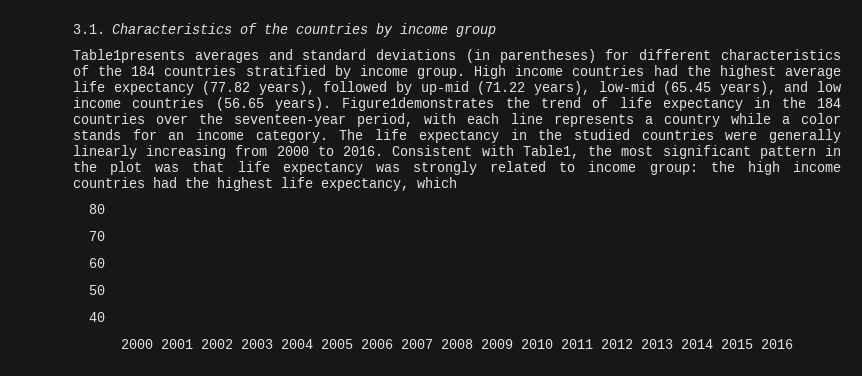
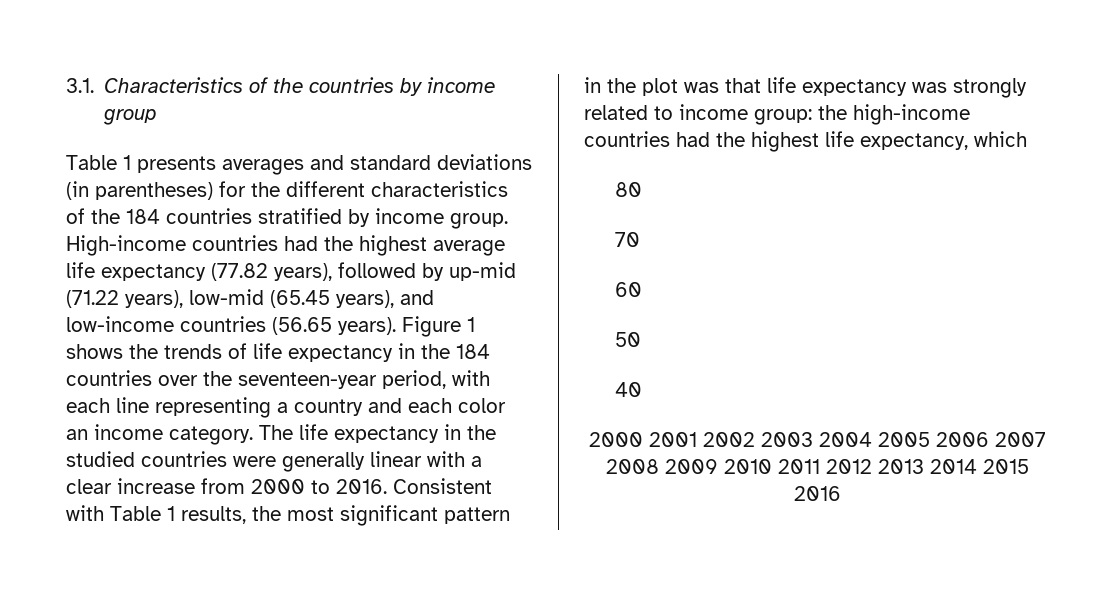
[73,49,185,63] Table1presents -> [66,155,216,173] Table 1 presents
(630, 54) none -> [251,182,280,197] the
[474,65,564,79] High income -> [66,235,186,256] High-income
[817,81,842,92] [73,97,121,108] low income -> [66,316,174,332] low-income
[342,97,581,111] Figure1demonstrates the trend -> [402,316,475,337] [66,344,222,359] Figure 1 shows the trends
[553,114,634,127] represents -> [155,397,271,418] representing
[730,113,842,124] [73,129,157,140] while a color stands for -> [368,398,506,413] and each color
[73,145,227,159] linearly increasing -> [370,451,482,467] [66,478,195,494] linear with a clear increase
[522,145,579,159] Table1, -> [110,506,246,524] Table 1 results,
[747,161,841,175] high income -> [853,104,970,125] high-income

